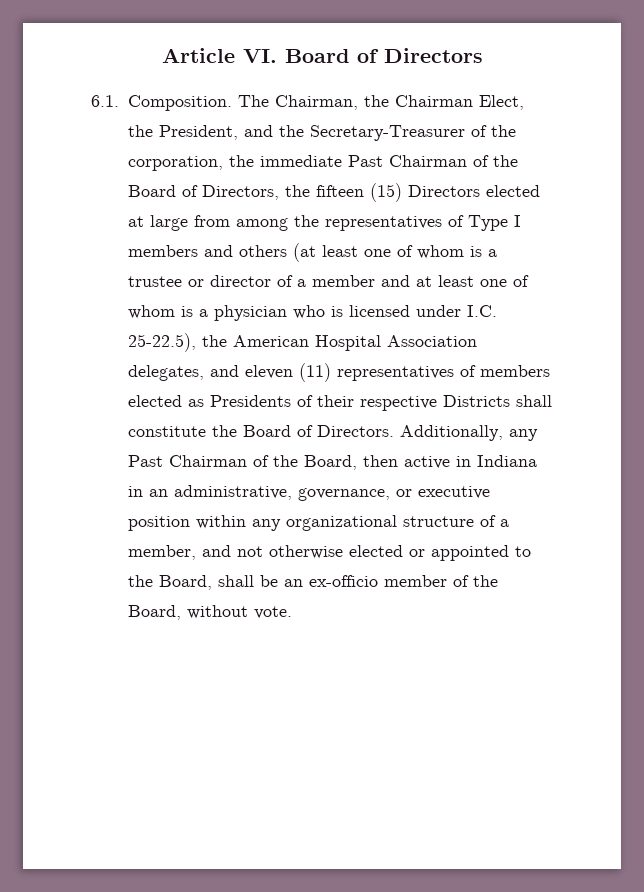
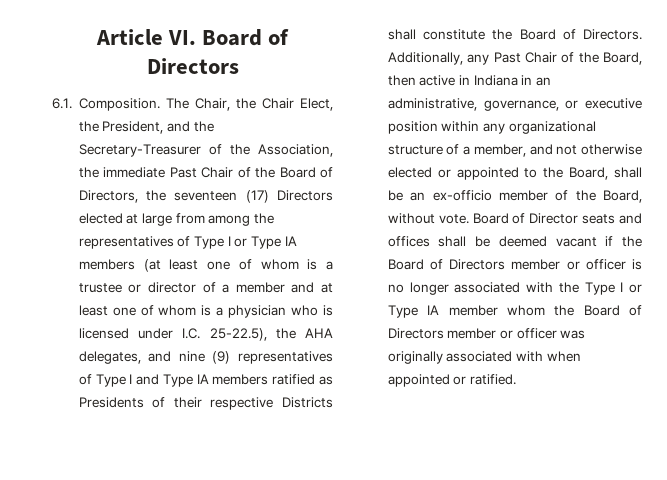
[274,95,473,110] Chairman, the Chairman -> [194,98,294,111] Chair, the Chair
[127,156,223,171] corporation, -> [258,144,333,157] Association,
[388,155,467,167] Chairman -> [201,167,234,178] Chair
[315,183,402,202] fifteen (15) -> [174,190,269,203] seventeen (17)
[127,245,287,257] members and others -> [234,236,297,249] [78,259,135,270] or Type IA members
[232,335,477,351] [127,363,550,382] [127,395,182,407] American Hospital Association delegates, and eleven (11) representatives of members elected -> [305,328,333,338] [78,351,333,364] [78,374,316,387] AHA delegates, and nine (9) representatives of Type I and Type IA members ratified
[168,455,247,467] Chairman -> [524,52,557,63] Chair
(292, 612) none -> [472,213,642,224] [387,236,642,247] [387,259,642,270] [387,282,642,295] [387,305,642,318] [387,328,586,339] [387,351,581,364] [387,374,517,387] Board of Director seats and offices shall be deemed vacant if the Board of Directors member or officer is no longer associated with the Type I or Type IA member whom the Board of Directors member or officer was originally associated with when appointed or ratified.

